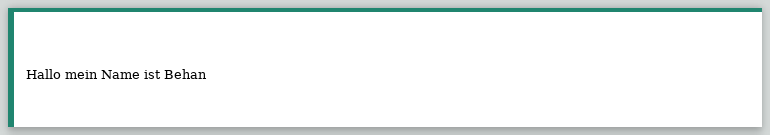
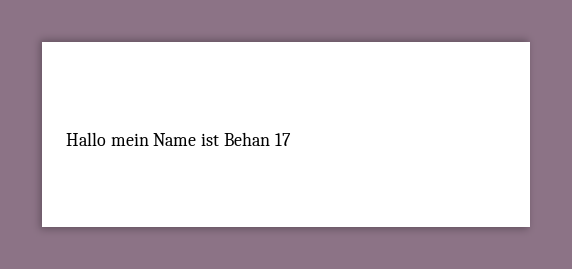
(207, 74) none -> [274,133,291,146] 17

